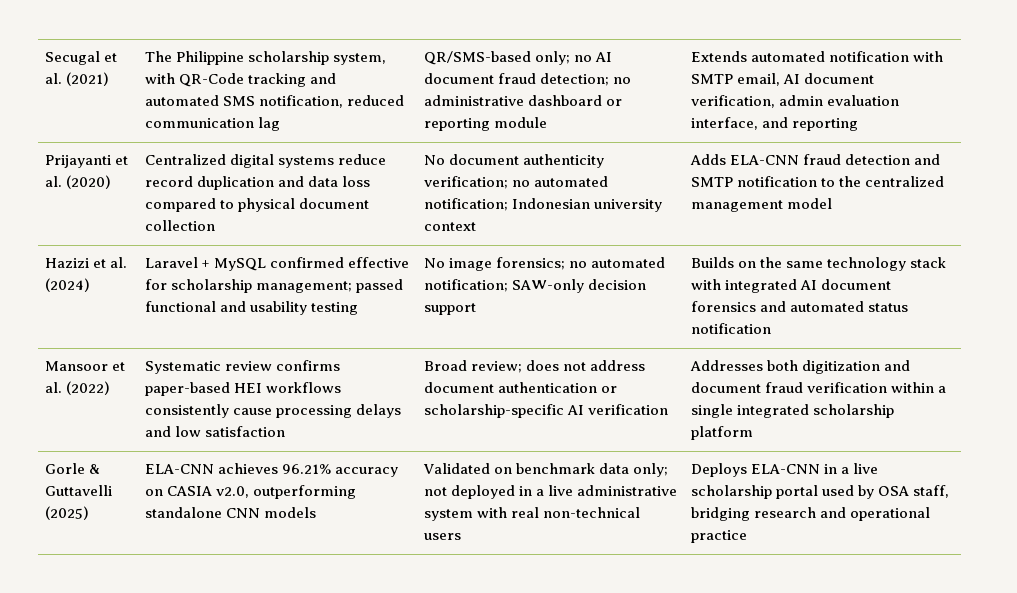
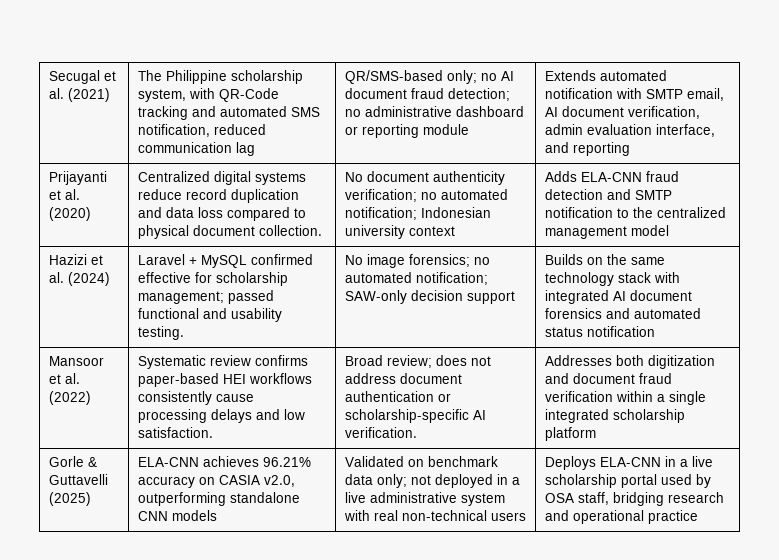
[144,220,215,231] collection -> [258,225,322,236] collection.
[310,302,358,315] testing -> [137,326,184,340] testing.
[204,426,285,437] satisfaction -> [137,427,213,438] satisfaction.
[587,404,668,415] verification -> [344,427,417,438] verification.

